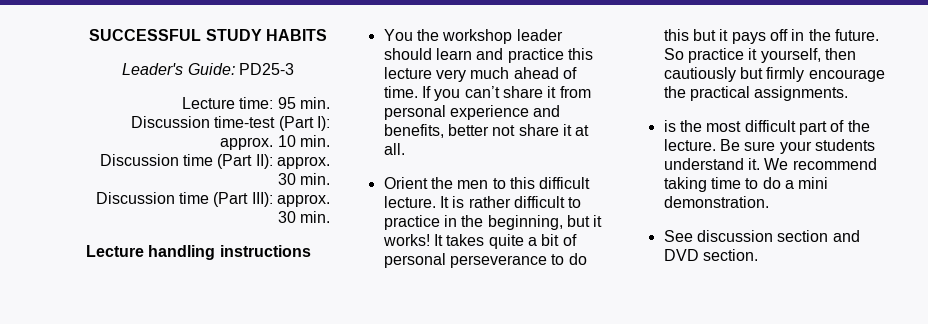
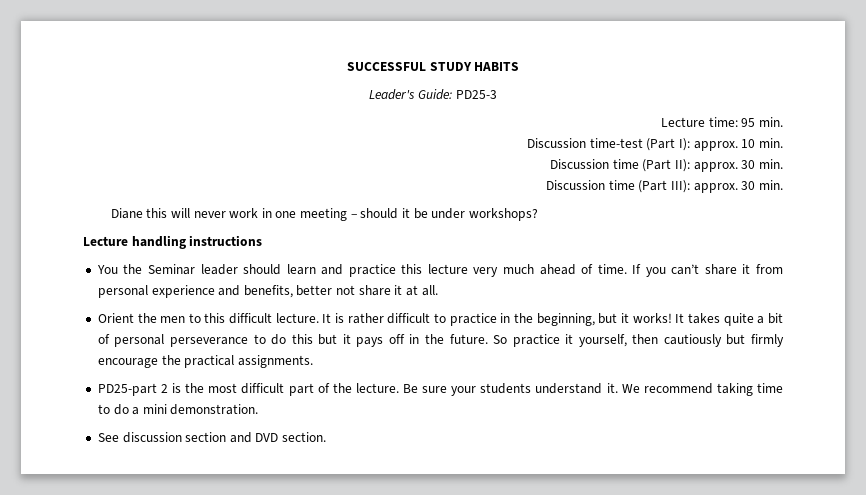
(330, 217) none -> [110,208,538,221] // Diane this will never work in one meeting – should it be under workshops?
[442,29,513,44] workshop -> [147,264,195,275] Seminar
(849, 93) none -> [97,383,168,396] PD25-part 2

